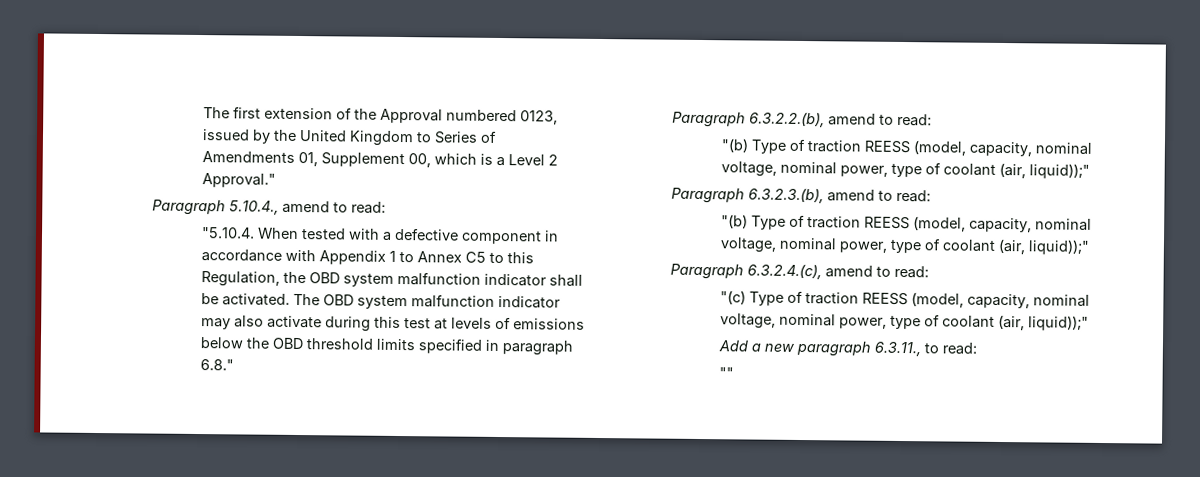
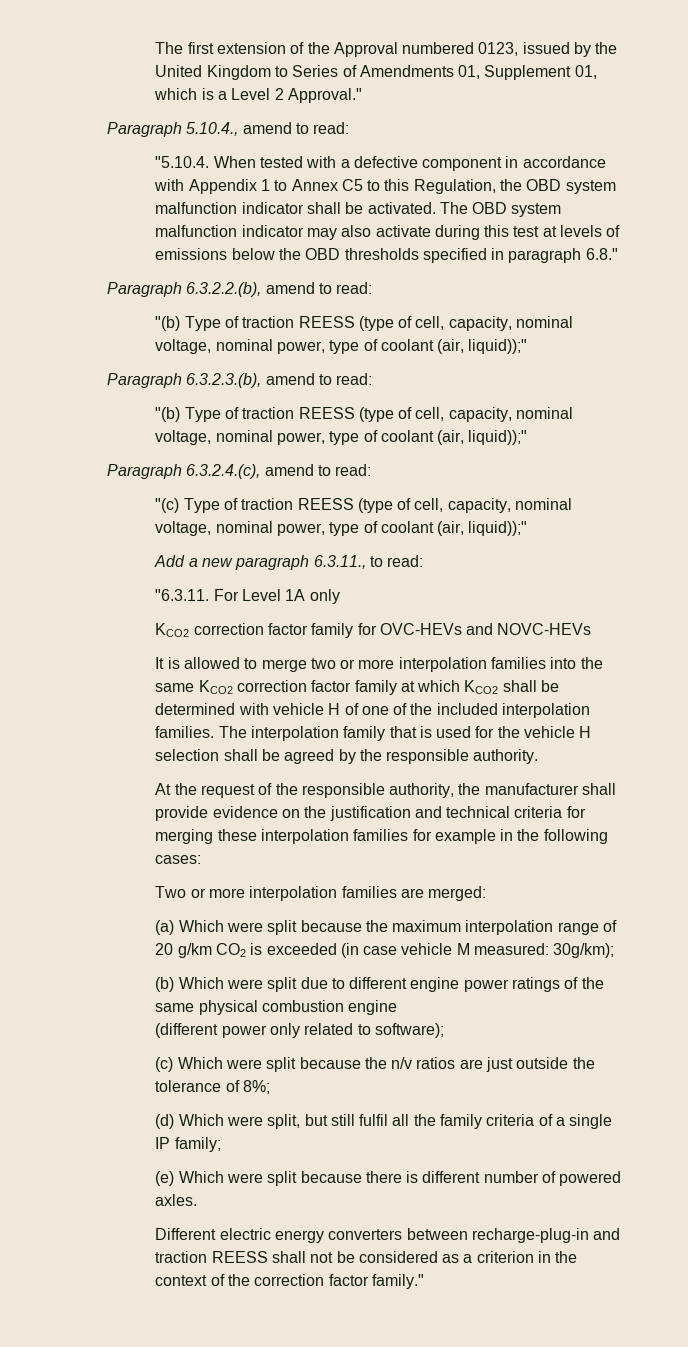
[408,153,432,168] 00, -> [574,65,597,79] 01,
[306,338,416,351] threshold limits -> [344,248,419,260] thresholds
[913,140,967,156] (model, -> [358,316,445,331] (type of cell,
[913,216,967,232] (model, -> [358,407,445,422] (type of cell,
[911,292,965,308] (model, -> [357,498,444,513] (type of cell,
[719,367,735,379] "" -> [155,589,340,604] [155,623,592,638] [155,657,603,672] [155,680,560,695] [155,703,591,718] [155,726,592,741] [155,749,539,764] [155,783,617,798] [155,806,586,821] [155,829,608,844] [155,855,202,864] [155,886,487,901] [155,920,618,935] [155,943,615,958] [155,977,604,992] [155,1000,398,1015] [155,1023,444,1038] [155,1057,595,1072] [155,1080,270,1094] [155,1114,613,1129] [155,1137,221,1152] [155,1171,622,1186] [155,1194,198,1206] [155,1228,621,1243] [155,1251,578,1263] [155,1274,424,1289] "6.3.11. For Level 1A only // KCO2 correction factor family for OVC-HEVs and NOVC-HEVs // It is allowed to merge two or more interpolation families into the same KCO2 correction factor family at which KCO2 shall be determined with vehicle H of one of the included interpolation families. The interpolation family that is used for the vehicle H selection shall be agreed by the responsible authority. // At the request of the responsible authority, the manufacturer shall provide evidence on the justification and technical criteria for merging these interpolation families for example in the following cases: // Two or more interpolation families are merged: // (a) Which were split because the maximum interpolation range of 20 g/km CO2 is exceeded (in case vehicle M measured: 30g/km); // (b) Which were split due to different engine power ratings of the same physical combustion engine // (different power only related to software); // (c) Which were split because the n/v ratios are just outside the tolerance of 8%; // (d) Which were split, but still fulfil all the family criteria of a single IP family; // (e) Which were split because there is different number of powered axles. // Different electric energy converters between recharge-plug-in and traction REESS shall not be considered as a criterion in the context of the correction factor family."

